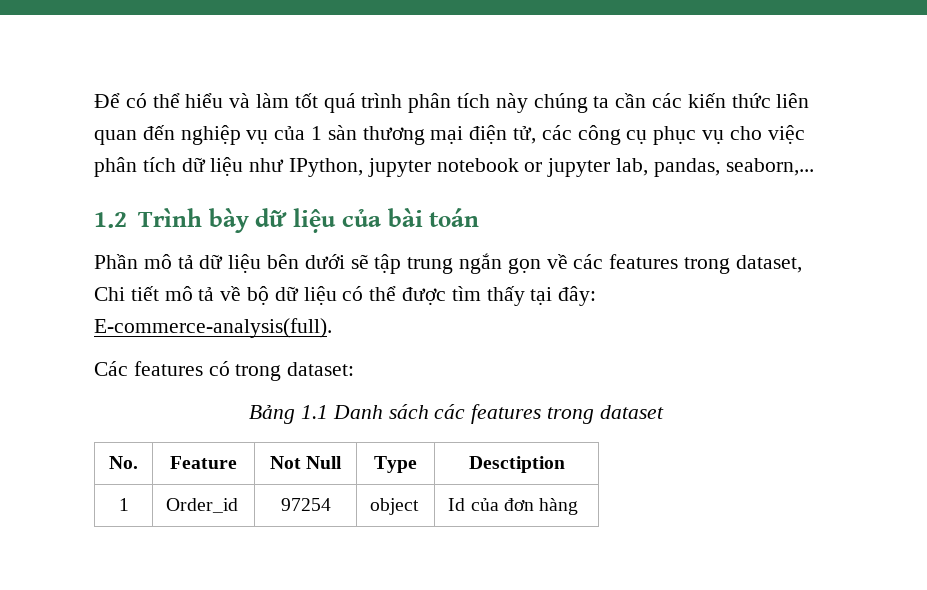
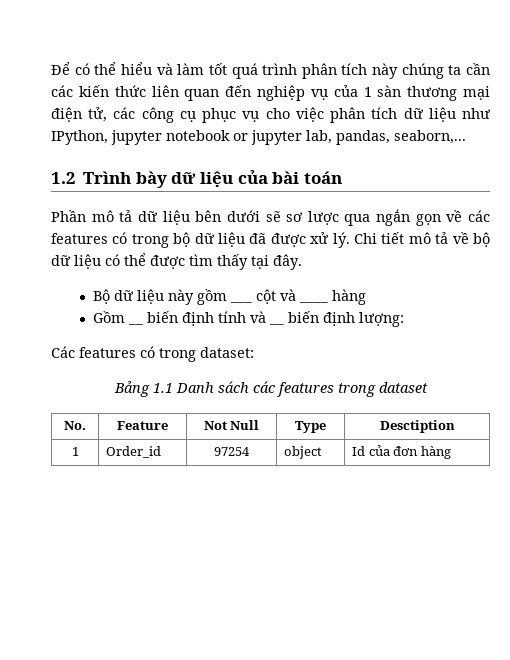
[374,254,454,274] tập trung -> [286,211,371,226] sơ lược qua
[684,255,802,274] trong dataset, -> [112,232,350,248] có trong bộ dữ liệu đã được xử lý.
[558,286,597,306] [94,318,332,338] đây: E-commerce-analysis(full). -> [273,254,302,270] [92,289,296,305] [298,289,366,305] [92,311,125,323] [127,323,143,325] [146,311,266,326] [268,323,284,325] [287,311,404,327] đây. // Bộ dữ liệu này gồm ___ cột và ____ hàng // Gồm __ biến định tính và __ biến định lượng:

